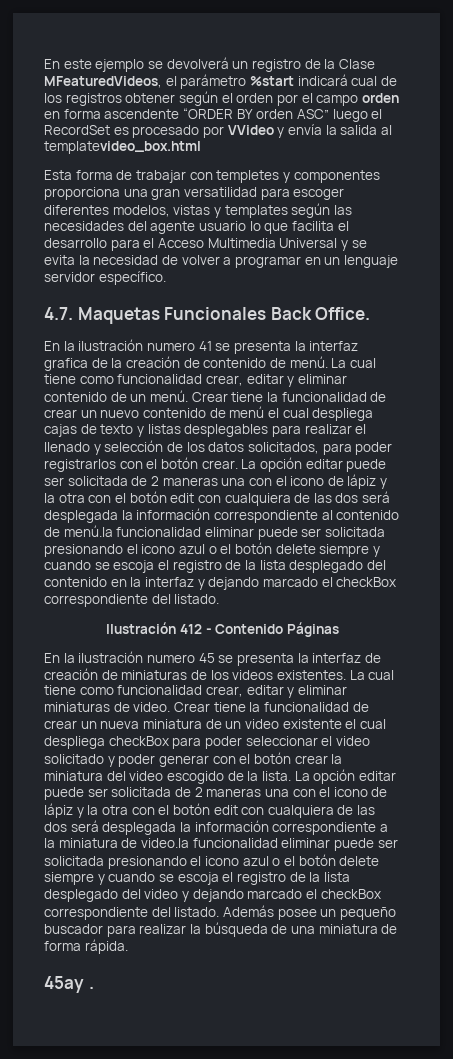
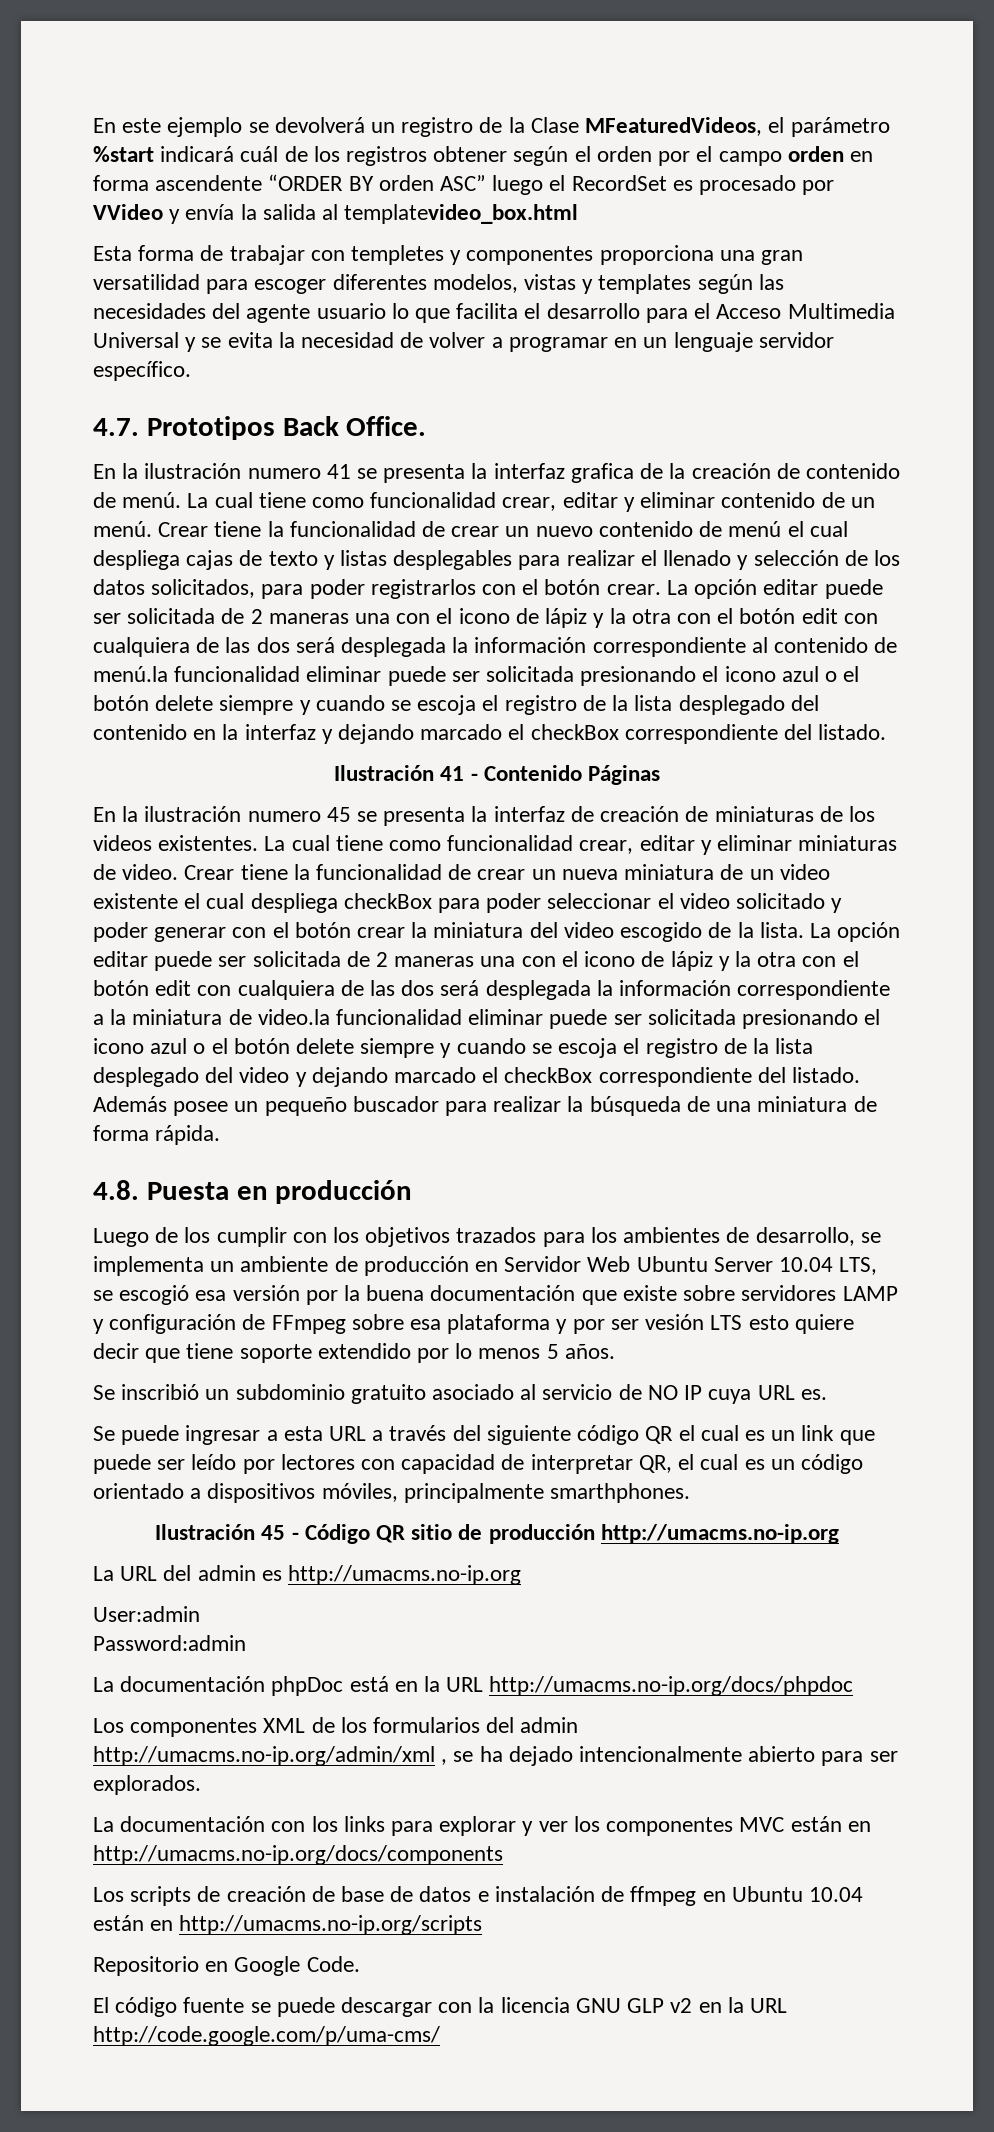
[351,76,378,86] cual -> [240,146,279,162] cuál
[77,307,267,324] Maquetas Funcionales -> [146,416,275,440] Prototipos
[179,624,202,634] 412 -> [440,766,465,781] 41
[44,976,94,993] 45ay . -> [93,1180,413,1204] [93,1227,881,1247] [93,1256,878,1276] [93,1285,898,1305] [93,1314,854,1334] [93,1343,615,1363] [93,1384,827,1404] [93,1425,875,1445] [93,1454,863,1474] [93,1483,691,1503] [155,1524,839,1544] [93,1565,522,1585] [93,1606,200,1622] [93,1635,246,1651] [93,1676,854,1696] [93,1717,579,1737] [93,1746,898,1766] [93,1775,201,1795] [93,1816,871,1836] [93,1845,503,1865] [93,1886,863,1906] [93,1915,483,1935] [93,1956,360,1976] [93,1997,787,2017] [93,2026,440,2046] 4.8. Puesta en producción // Luego de los cumplir con los objetivos trazados para los ambientes de desarrollo, se implementa un ambiente de producción en Servidor Web Ubuntu Server 10.04 LTS, se escogió esa versión por la buena documentación que existe sobre servidores LAMP y configuración de FFmpeg sobre esa plataforma y por ser vesión LTS esto quiere decir que tiene soporte extendido por lo menos 5 años. // Se inscribió un subdominio gratuito asociado al servicio de NO IP cuya URL es. // Se puede ingresar a esta URL a través del siguiente código QR el cual es un link que puede ser leído por lectores con capacidad de interpretar QR, el cual es un código orientado a dispositivos móviles, principalmente smarthphones. // Ilustración 45 - Código QR sitio de producción http://umacms.no-ip.org // La URL del admin es http://umacms.no-ip.org // User:admin // Password:admin // La documentación phpDoc está en la URL http://umacms.no-ip.org/docs/phpdoc // Los componentes XML de los formularios del admin http://umacms.no-ip.org/admin/xml , se ha dejado intencionalmente abierto para ser explorados. // La documentación con los links para explorar y ver los componentes MVC están en http://umacms.no-ip.org/docs/components // Los scripts de creación de base de datos e instalación de ffmpeg en Ubuntu 10.04 están en http://umacms.no-ip.org/scripts // Repositorio en Google Code. // El código fuente se puede descargar con la licencia GNU GLP v2 en la URL http://code.google.com/p/uma-cms/

